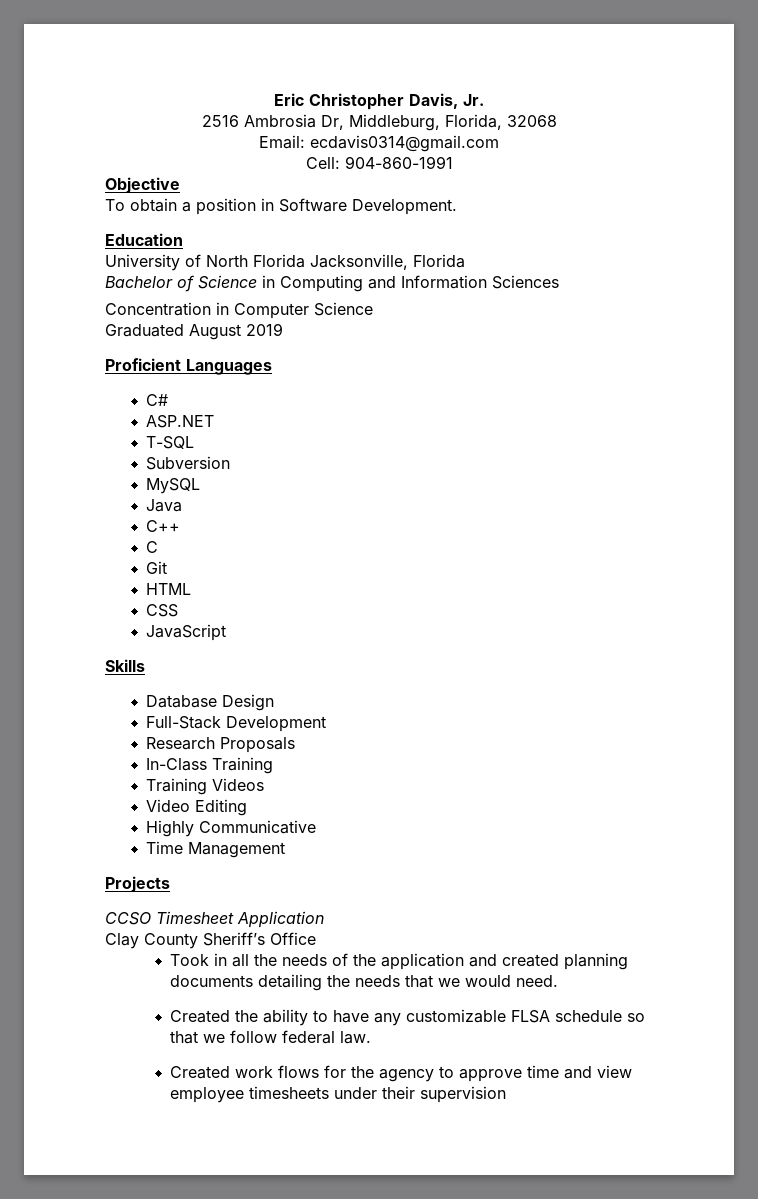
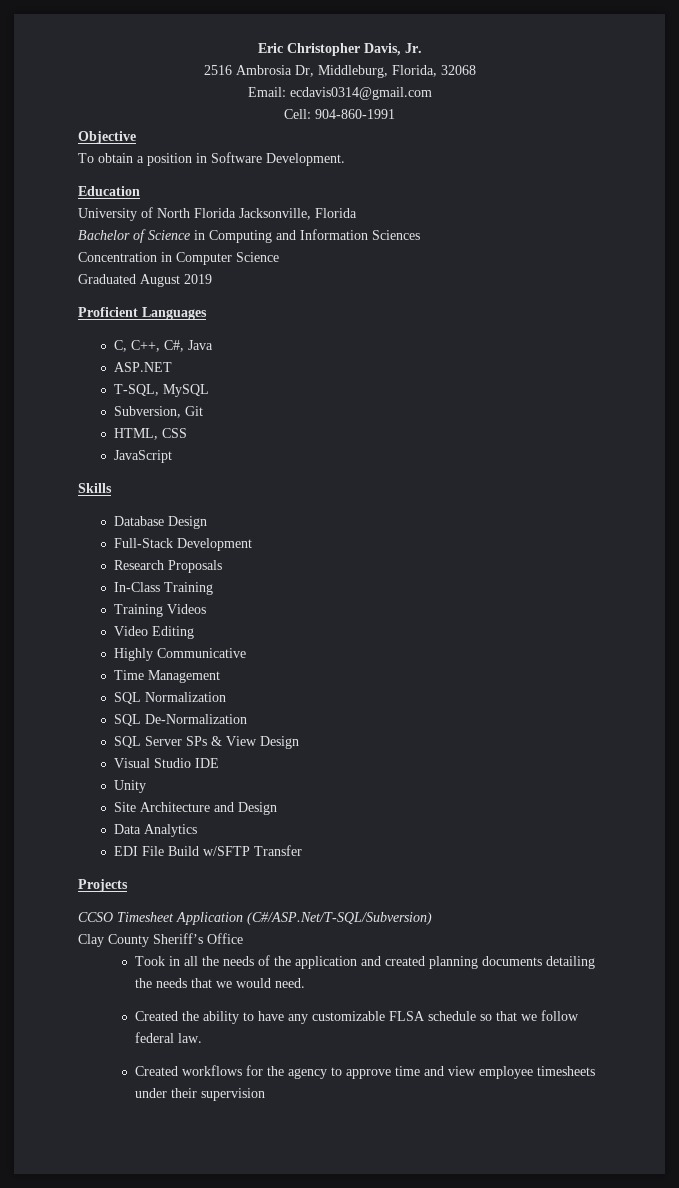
[146,394,169,406] C# -> [113,340,213,352] C, C++, C#, Java
[146,436,195,449] [146,456,231,470] T-SQL // Subversion // -> [113,384,159,396] T-SQL,
[146,499,183,512] [146,520,181,532] [146,541,159,553] Java // C++ // C // -> [113,406,181,418] Subversion,
[146,583,192,595] HTML // -> [113,428,158,440] HTML,
(286, 850) none -> [113,692,226,704] [113,714,247,726] [113,736,299,749] [113,758,219,768] [113,780,146,793] [113,802,277,815] [113,824,197,837] [113,845,302,856] // SQL Normalization // SQL De-Normalization // SQL Server SPs & View Design // Visual Studio IDE // Unity // Site Architecture and Design // Data Analytics // EDI File Build w/SFTP Transfer
(324, 919) none -> [247,912,432,925] (C#/ASP.Net/T-SQL/Subversion)
[234,1065,319,1078] work flows -> [181,1065,242,1076] workflows

